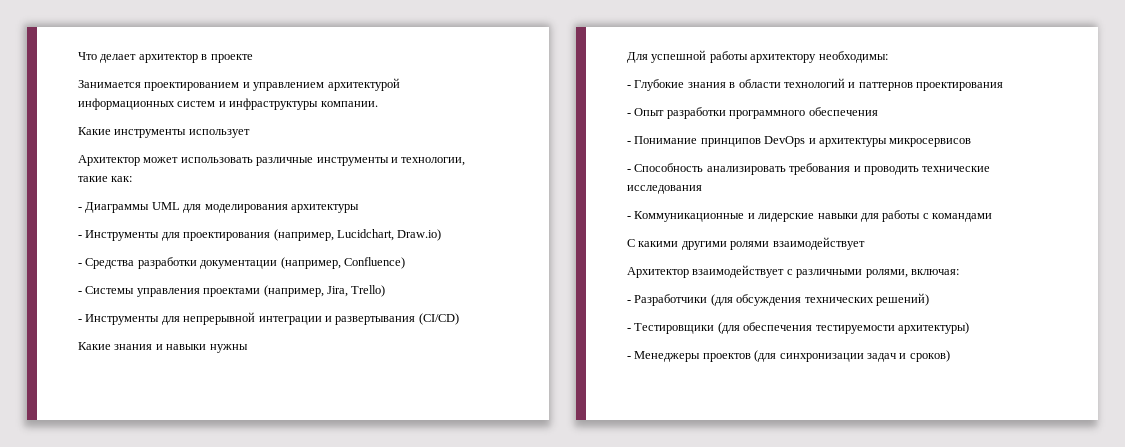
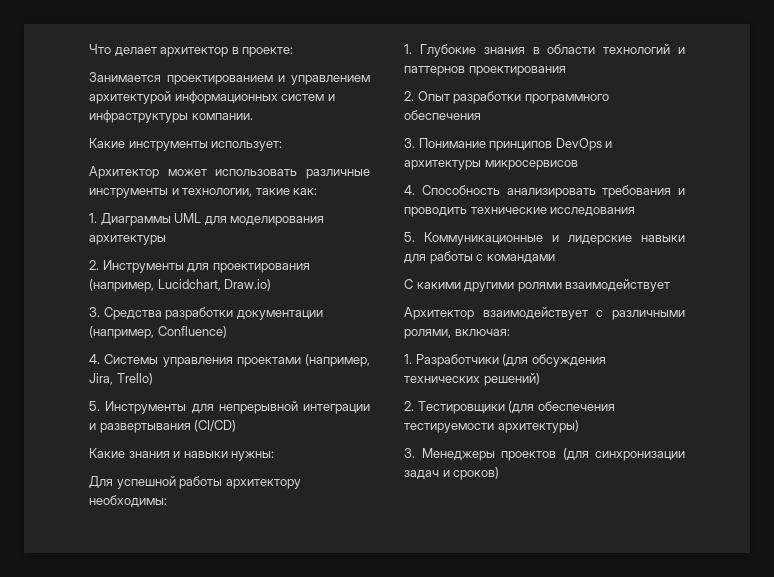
[210,54,253,63] проекте -> [242,47,294,57] проекте:
[188,129,250,138] использует -> [211,141,283,151] использует:
[78,207,82,210] - -> [89,213,97,223] 1.
[78,235,82,238] - -> [89,260,99,270] 2.
[78,263,82,266] - -> [89,307,100,317] 3.
[78,291,82,294] - -> [89,354,100,364] 4.
[78,319,82,322] - -> [89,401,100,411] 5.
[209,344,248,353] нужны -> [231,451,275,461] нужны:
[627,85,631,88] - -> [404,44,412,54] 1.
[627,113,631,116] - -> [404,91,414,101] 2.
[627,141,631,144] - -> [404,138,415,148] 3.
[627,169,631,172] - -> [404,185,415,195] 4.
[627,216,631,219] - -> [404,232,415,242] 5.
[627,300,631,303] - -> [404,354,412,364] 1.
[627,328,631,331] - -> [404,401,414,411] 2.
[627,356,631,359] - -> [404,448,415,458] 3.

